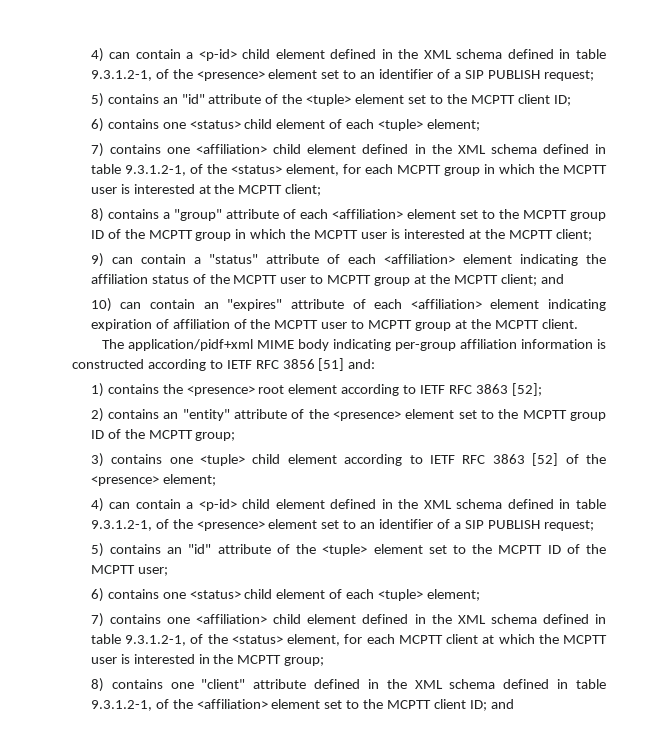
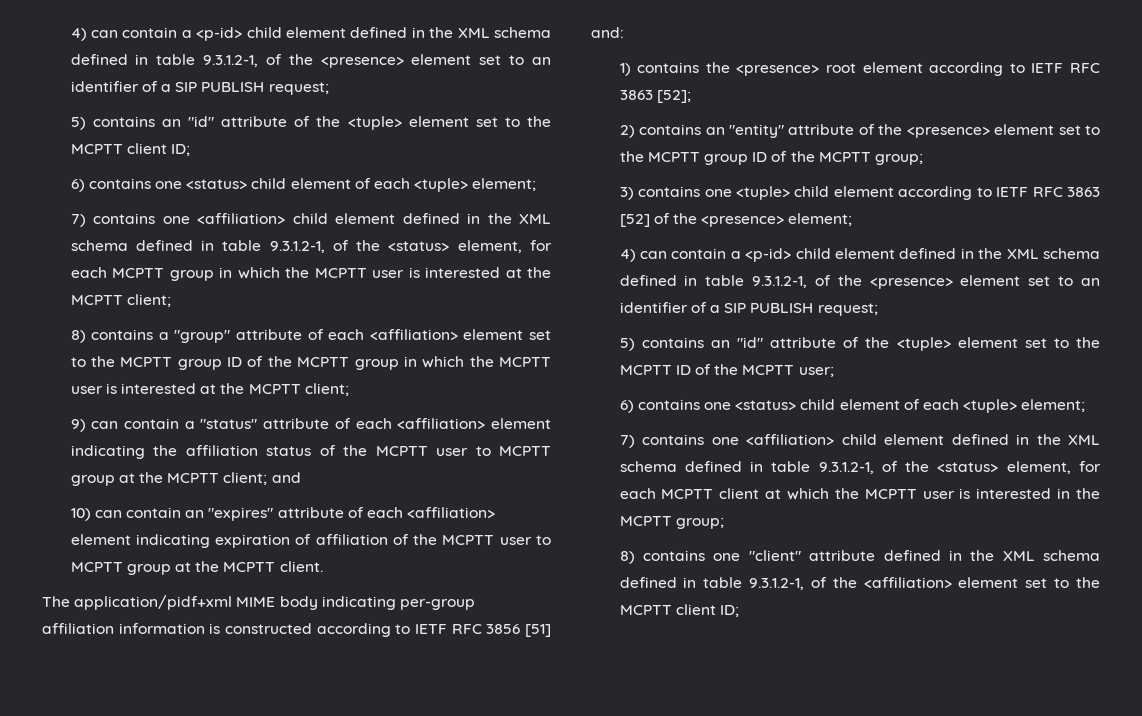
[490,699,514,709] and -> (739, 611) none

